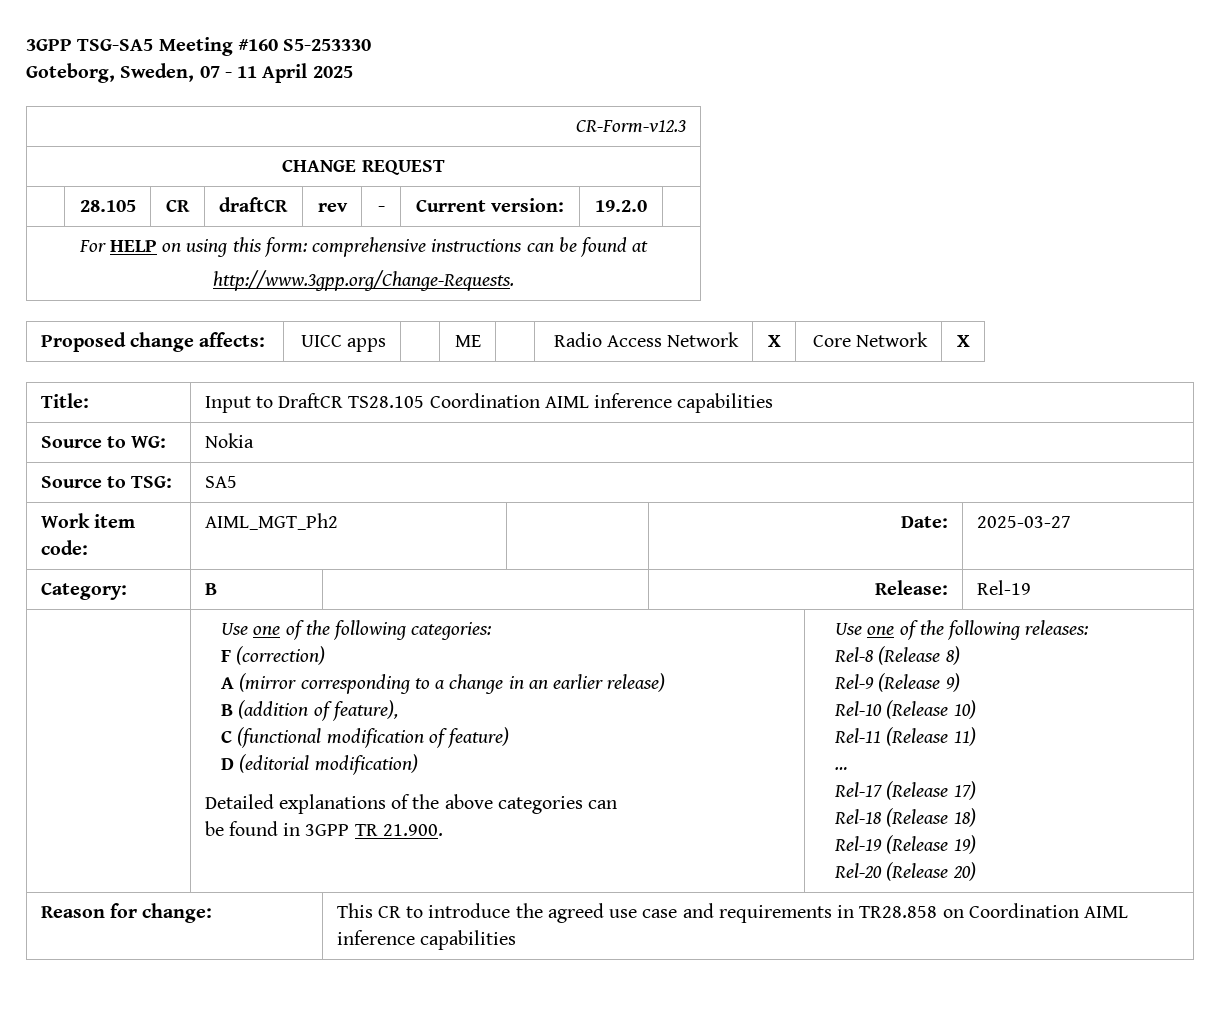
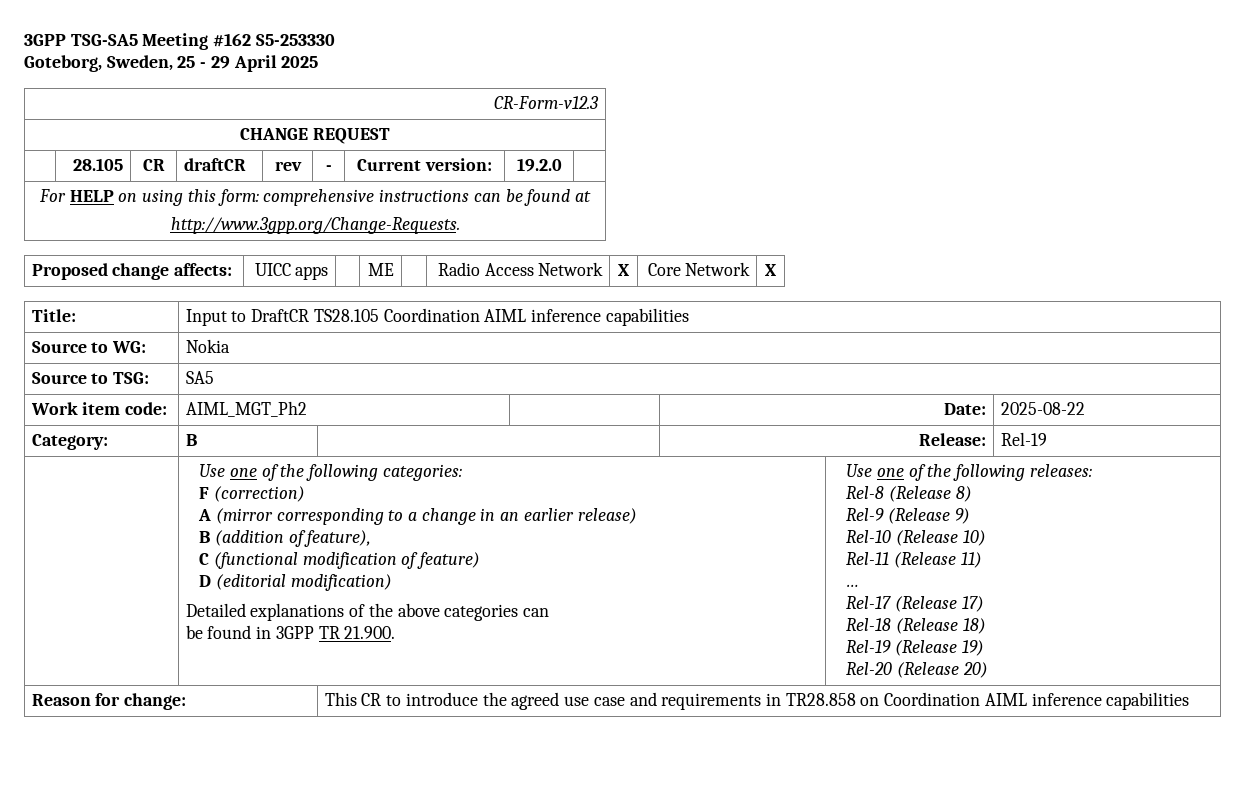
[237,39,278,51] #160 -> [213,33,252,47] #162
[199,66,258,78] 07 - 11 -> [177,56,230,69] 25 - 29
[976,516,1071,528] 2025-03-27 -> [1000,402,1085,415] 2025-08-22

